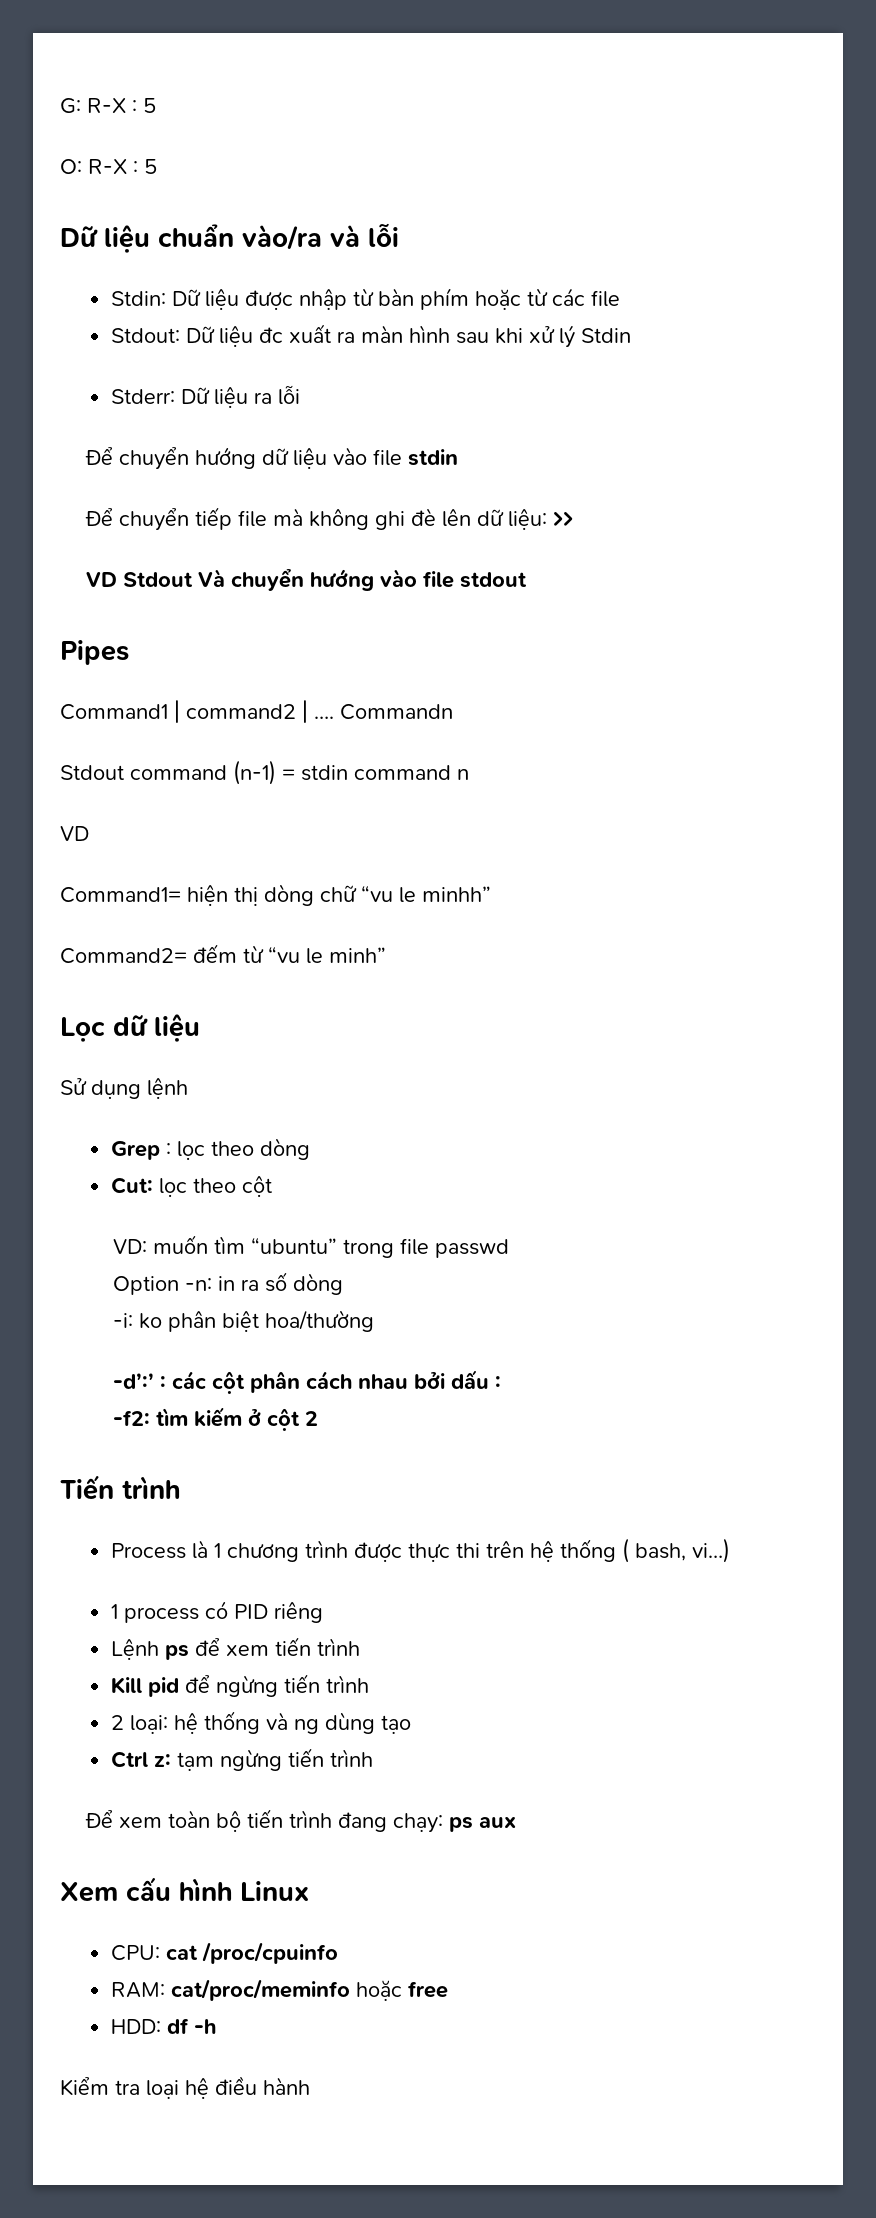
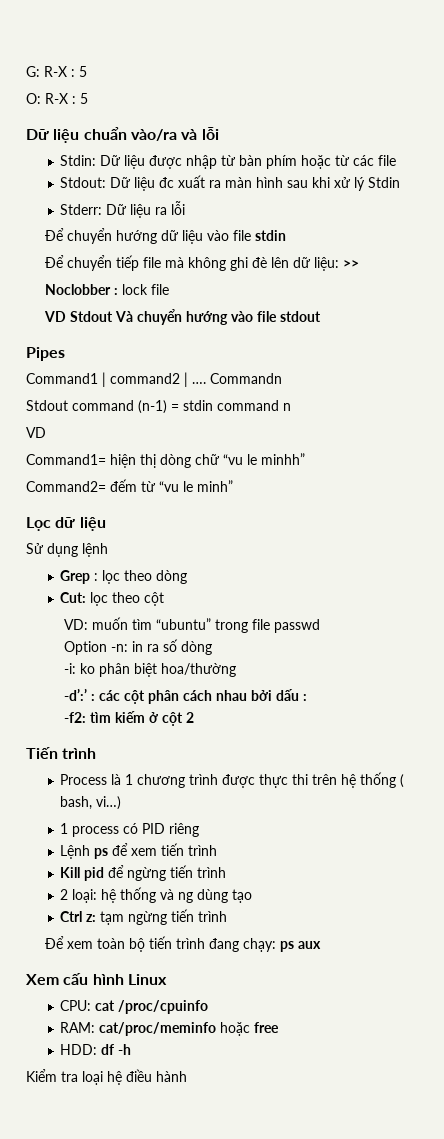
(574, 518) none -> [44,284,169,295] // Noclobber : lock file

